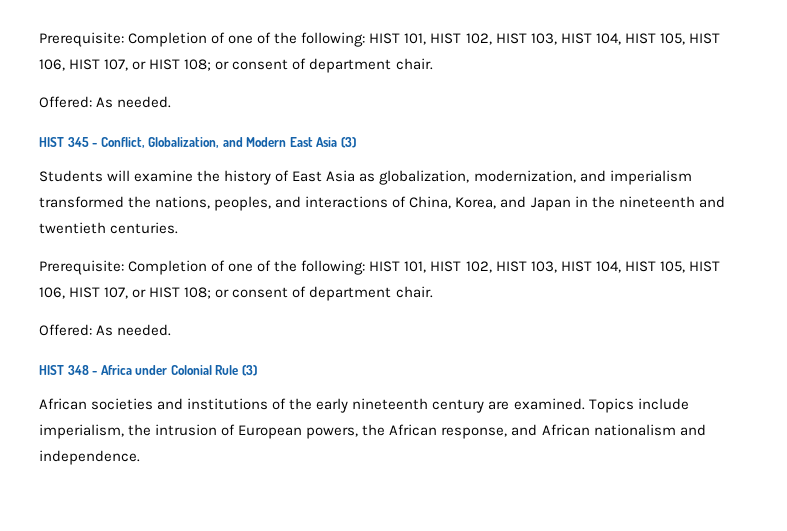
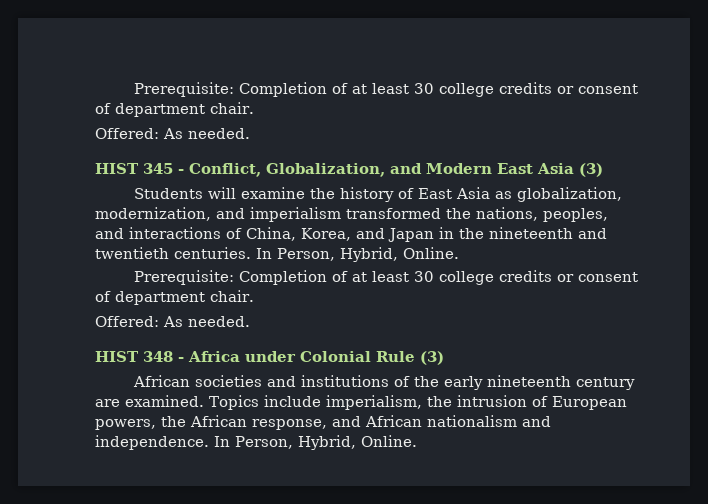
[39,32,720,47] [39,59,212,71] Prerequisite: Completion of one of the following: HIST 101, HIST 102, HIST 103, HIST 104, HIST 105, HIST 106, HIST 107, or HIST 108; -> [133,82,552,97] Prerequisite: Completion of at least 30 college credits
[39,260,720,275] [39,287,212,299] // Prerequisite: Completion of one of the following: HIST 101, HIST 102, HIST 103, HIST 104, HIST 105, HIST 106, HIST 107, or HIST 108; -> [256,247,459,262] [133,270,552,285] In Person, Hybrid, Online. // Prerequisite: Completion of at least 30 college credits
(140, 457) none -> [214,435,417,450] In Person, Hybrid, Online.

